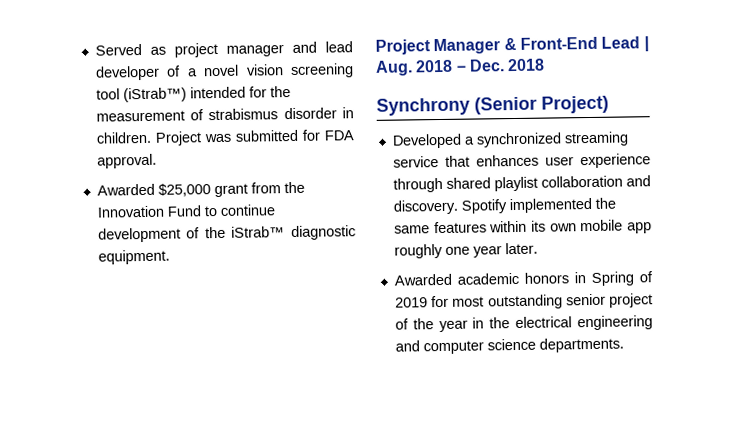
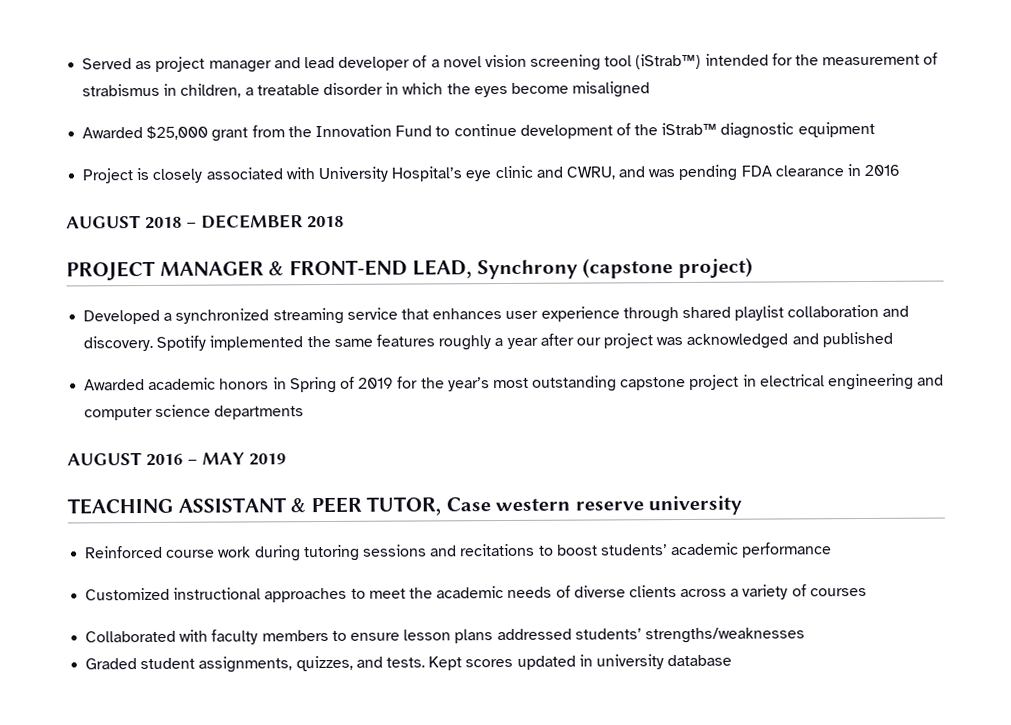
[283,107,354,120] [95,129,354,146] [96,153,157,169] disorder in children. Project was submitted for FDA approval. -> [163,81,651,98] in children, a treatable disorder in which the eyes become misaligned
[97,249,170,265] [375,36,649,55] [375,60,413,76] equipment. // Project Manager & Front-End Lead | Aug. -> [797,121,875,138] [82,164,901,184] [66,215,141,229] equipment // Project is closely associated with University Hospital’s eye clinic and CWRU, and was pending FDA clearance in 2016 // AUGUST
[468,59,505,72] Dec. -> [201,214,303,229] DECEMBER
[376,95,609,116] Synchrony (Senior Project) -> [66,257,753,281] PROJECT MANAGER & FRONT-END LEAD, Synchrony (capstone project)
[489,219,652,234] [393,242,538,259] within its own mobile app roughly one year later. -> [438,331,893,351] roughly a year after our project was acknowledged and published
[452,293,653,310] [394,317,511,333] most outstanding senior project of the year in the -> [420,374,757,392] the year’s most outstanding capstone project in
[538,337,624,353] departments. -> [214,405,305,420] [67,452,286,467] [67,495,743,516] [85,542,833,562] [85,584,867,603] [85,627,805,645] [85,654,733,673] departments // AUGUST 2016 – MAY 2019 // TEACHING ASSISTANT & PEER TUTOR, Case western reserve university // Reinforced course work during tutoring sessions and recitations to boost students’ academic performance // Customized instructional approaches to meet the academic needs of diverse clients across a variety of courses // Collaborated with faculty members to ensure lesson plans addressed students’ strengths/weaknesses // Graded student assignments, quizzes, and tests. Kept scores updated in university database

